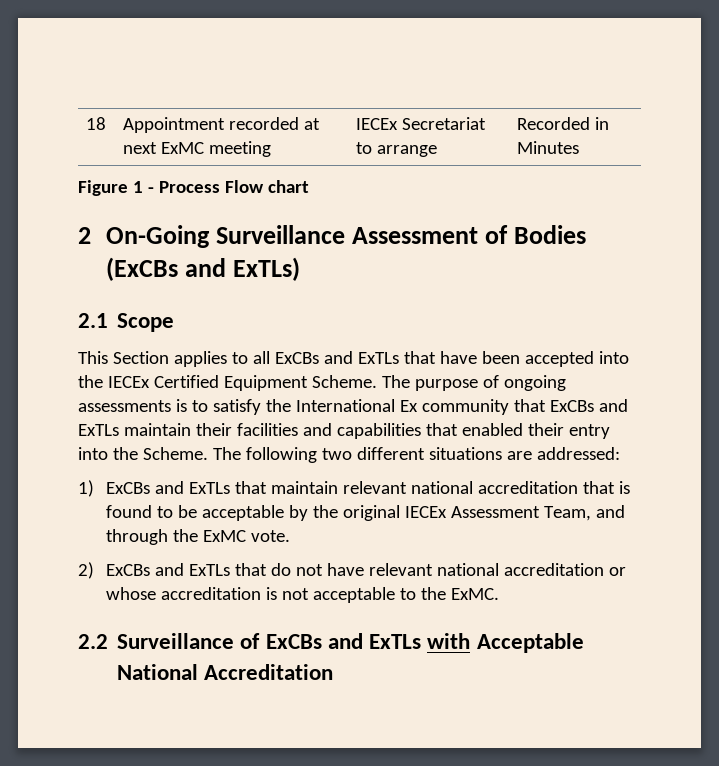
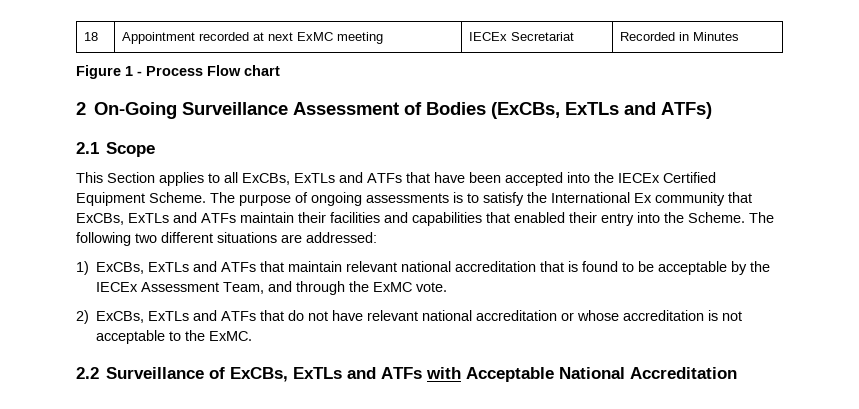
[356,142,438,157] to arrange -> (575, 36) none
[105,257,300,281] (ExCBs and ExTLs) -> [490,102,712,119] (ExCBs, ExTLs and ATFs)
[274,351,399,364] ExCBs and ExTLs -> [242,172,402,185] ExCBs, ExTLs and ATFs
[549,399,628,412] [78,424,119,436] ExCBs and ExTLs -> [76,212,236,225] ExCBs, ExTLs and ATFs
[105,481,230,494] ExCBs and ExTLs -> [96,261,257,274] ExCBs, ExTLs and ATFs
[342,505,400,521] original -> (771, 266) none
[105,563,230,576] ExCBs and ExTLs -> [96,310,257,323] ExCBs, ExTLs and ATFs
[265,633,422,649] ExCBs and ExTLs -> [230,367,423,382] ExCBs, ExTLs and ATFs

